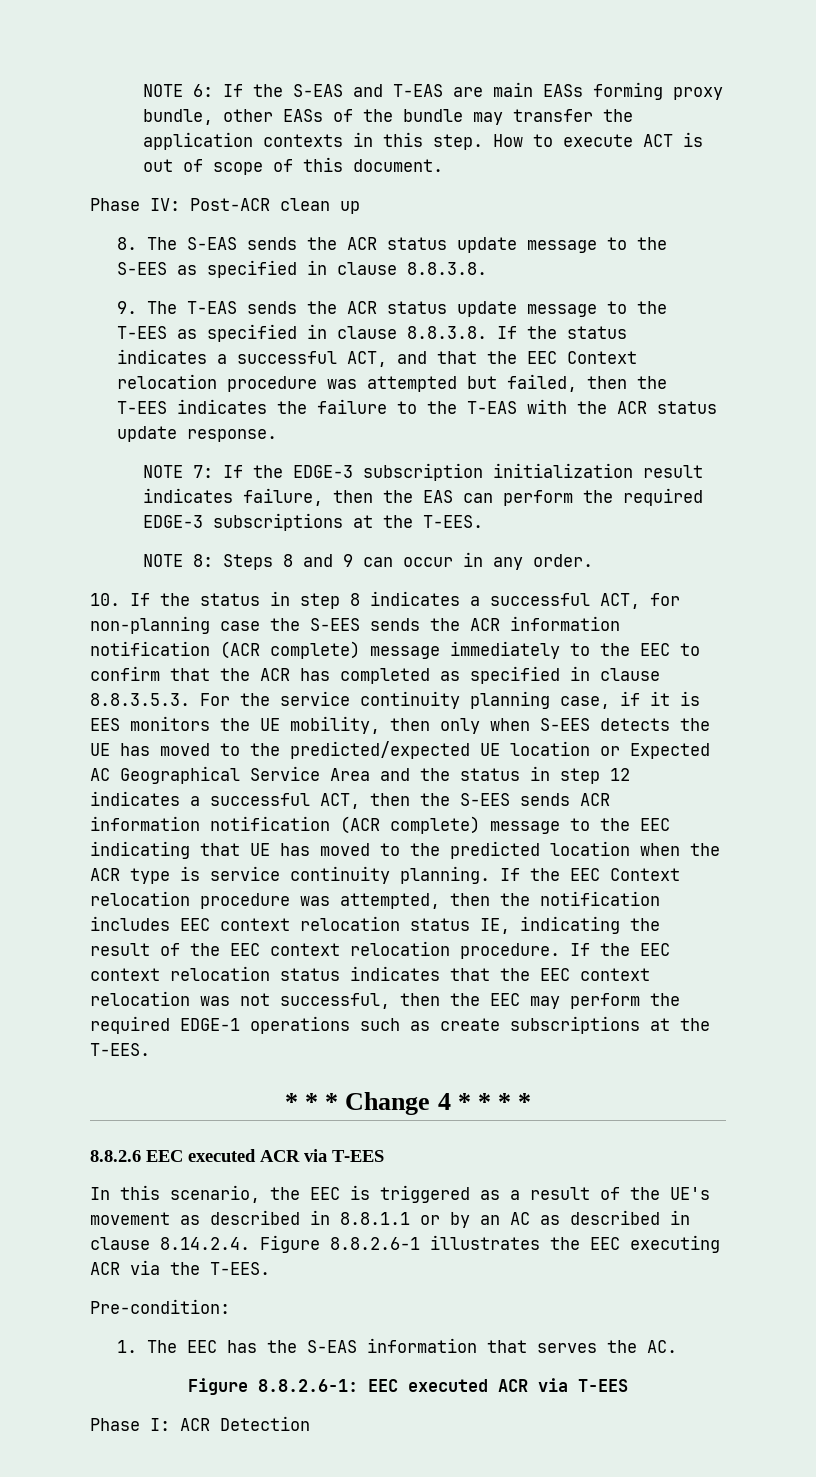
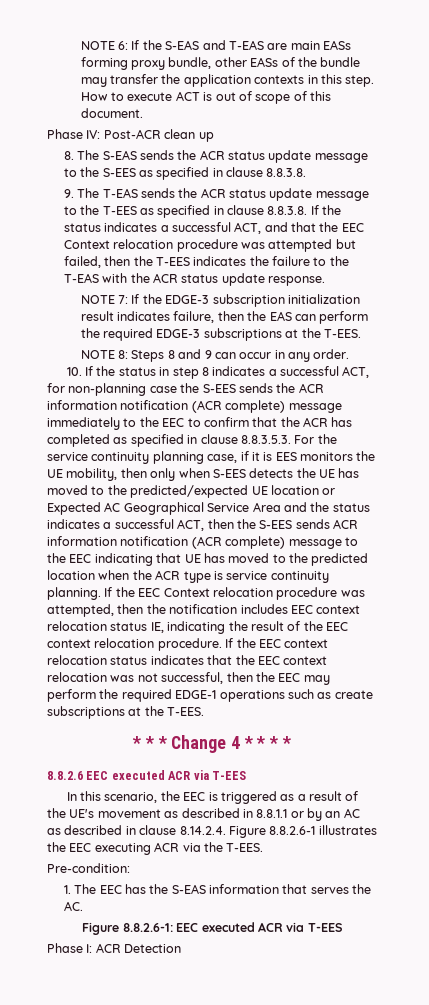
[530,766,630,784] in step 12 -> (370, 507) none

